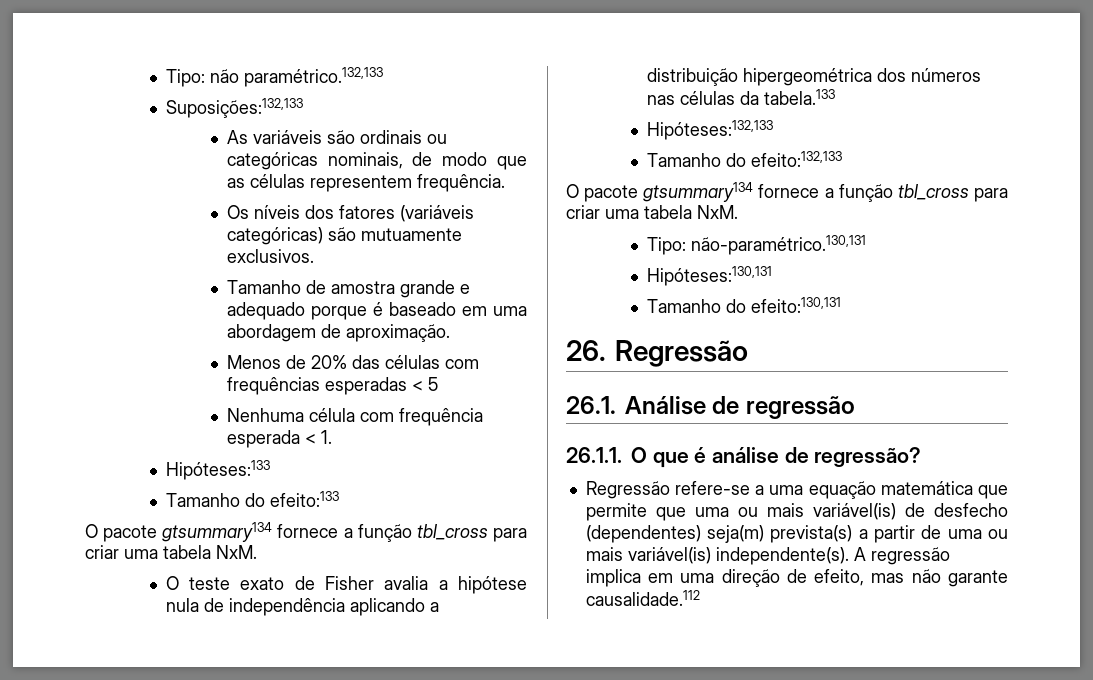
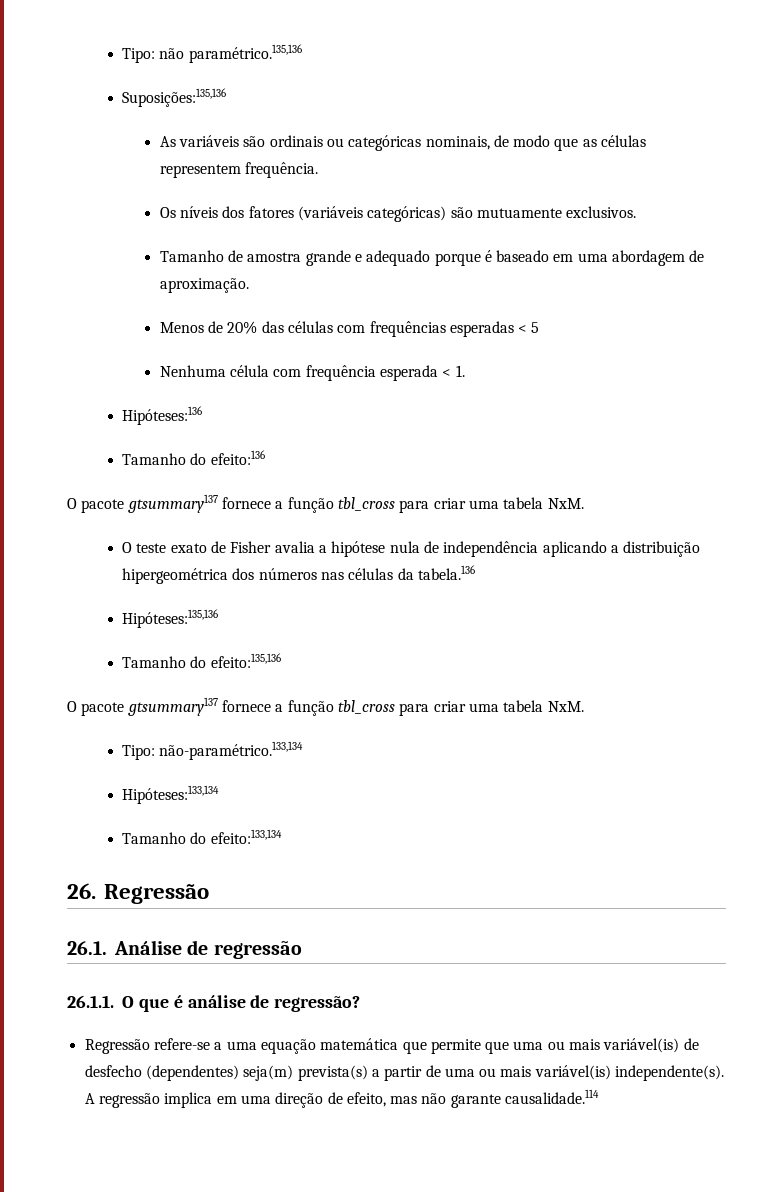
[243,67,383,87] [165,98,303,118] paramétrico.132,133 // Suposições:132,133 -> [188,44,302,63] [122,88,227,107] paramétrico.135,136 // Suposições:135,136
[165,460,270,480] [165,491,339,507] [85,522,273,542] Hipóteses:133 // Tamanho do efeito:133 // O pacote gtsummary134 -> [122,406,203,425] [122,450,265,465] [67,494,218,513] Hipóteses:136 // Tamanho do efeito:136 // O pacote gtsummary137
[763,89,835,105] [646,120,773,140] [646,151,842,167] [566,182,754,202] tabela.133 // Hipóteses:132,133 // Tamanho do efeito:132,133 // O pacote gtsummary134 -> [418,565,476,580] [122,609,219,628] [122,653,281,668] [67,697,218,716] tabela.136 // Hipóteses:135,136 // Tamanho do efeito:135,136 // O pacote gtsummary137
[690,235,866,255] [646,266,772,286] [646,297,841,313] não-paramétrico.130,131 // Hipóteses:130,131 // Tamanho do efeito:130,131 -> [159,741,304,760] [122,785,220,804] [122,829,282,844] não-paramétrico.133,134 // Hipóteses:133,134 // Tamanho do efeito:133,134
[585,590,700,606] causalidade.112 -> [505,1089,600,1104] causalidade.114

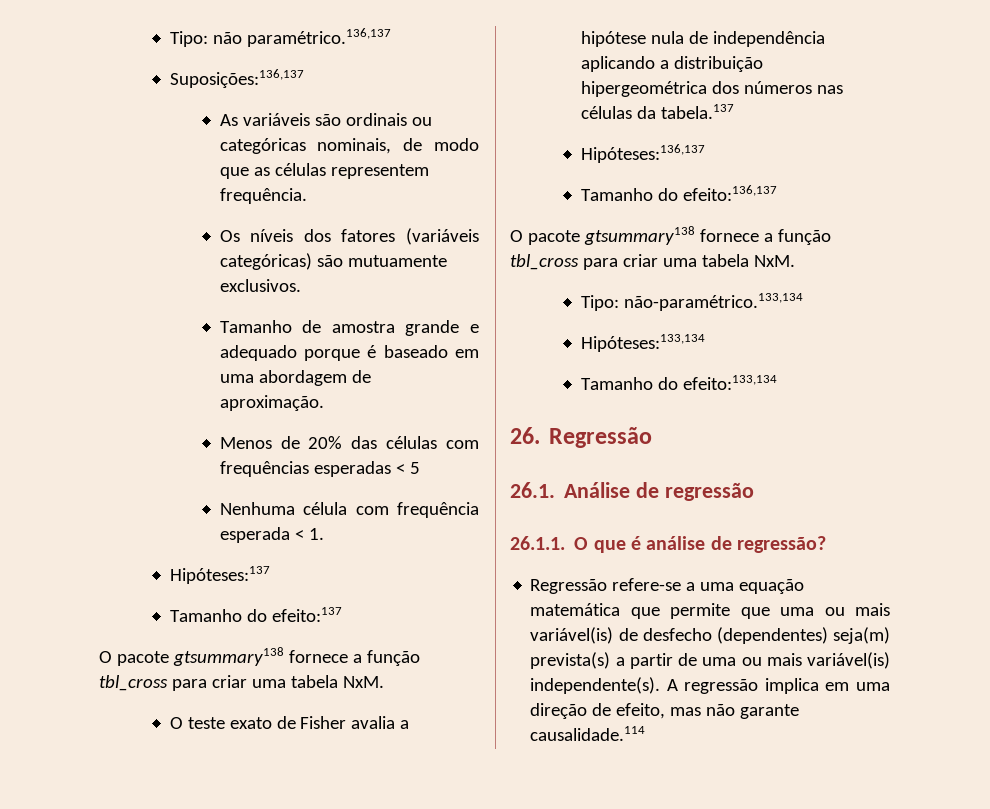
[188,44,302,63] [122,88,227,107] paramétrico.135,136 // Suposições:135,136 -> [246,28,391,47] [169,69,304,88] paramétrico.136,137 // Suposições:136,137
[122,406,203,425] [122,450,265,465] [67,494,218,513] Hipóteses:136 // Tamanho do efeito:136 // O pacote gtsummary137 -> [169,566,270,584] [169,607,342,622] [99,647,284,666] Hipóteses:137 // Tamanho do efeito:137 // O pacote gtsummary138
[418,565,476,580] [122,609,219,628] [122,653,281,668] [67,697,218,716] tabela.136 // Hipóteses:135,136 // Tamanho do efeito:135,136 // O pacote gtsummary137 -> [660,104,734,119] [580,144,705,163] [580,185,777,201] [510,226,695,245] tabela.137 // Hipóteses:136,137 // Tamanho do efeito:136,137 // O pacote gtsummary138

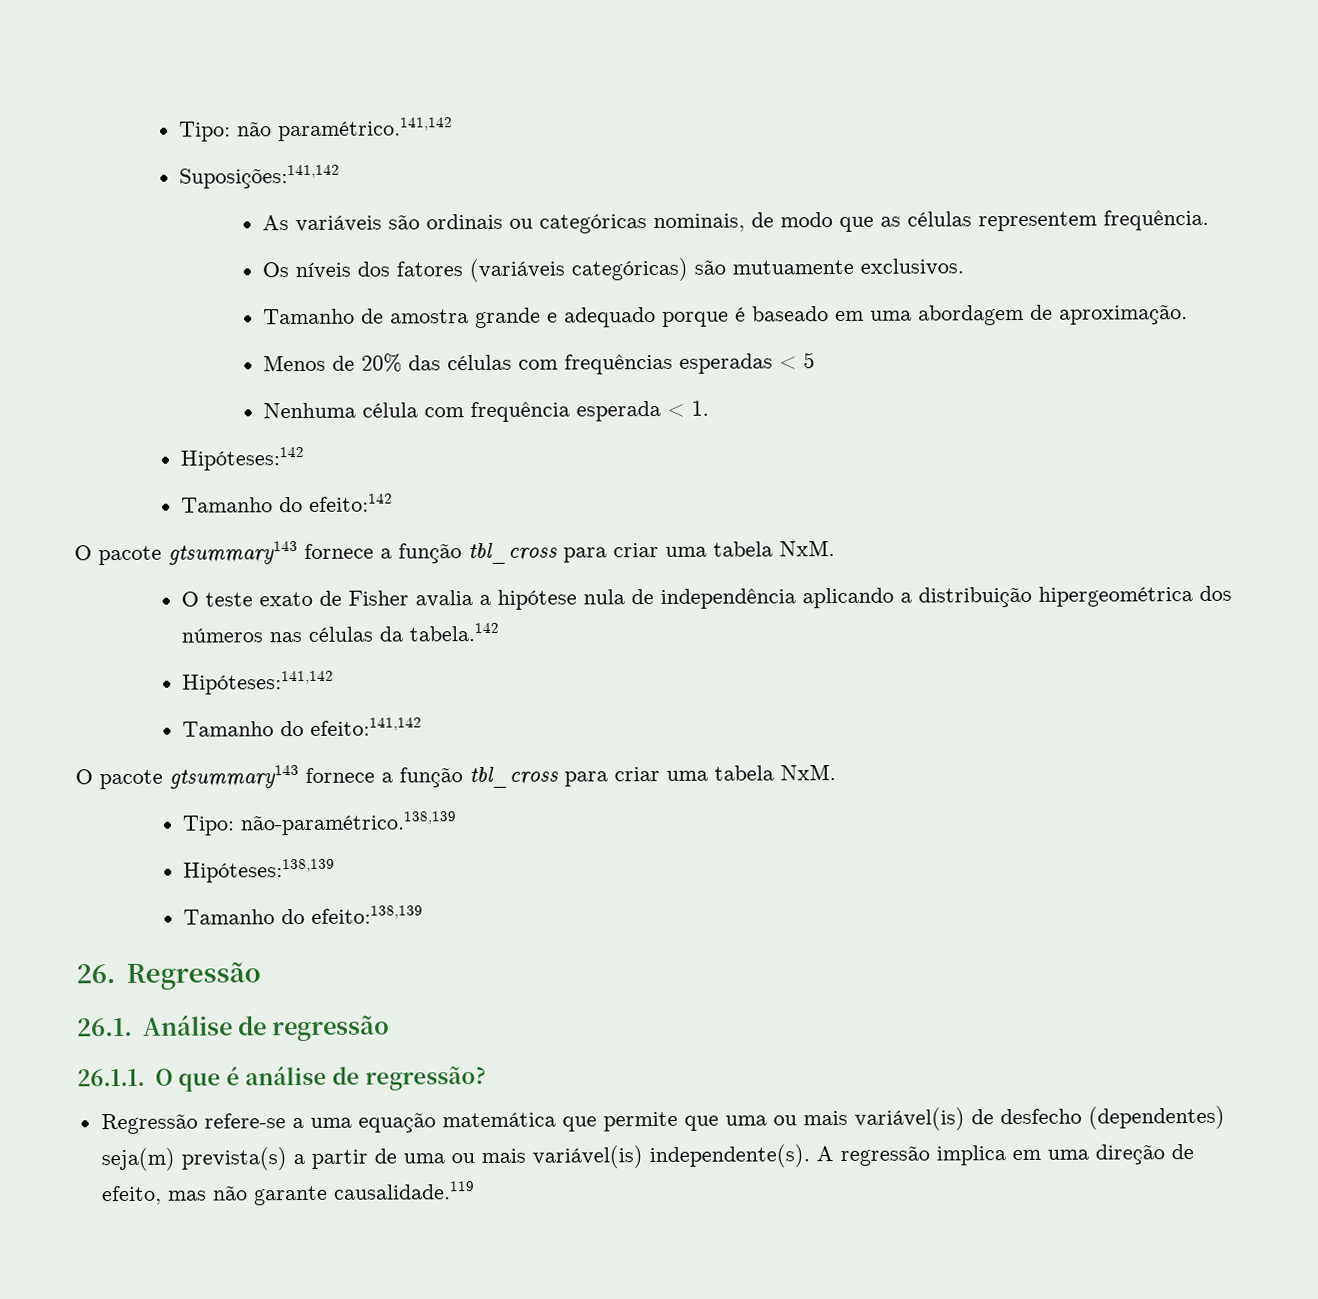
[246,28,391,47] [169,69,304,88] paramétrico.136,137 // Suposições:136,137 -> [277,117,453,142] [178,164,340,189] paramétrico.141,142 // Suposições:141,142
[169,566,270,584] [169,607,342,622] [99,647,284,666] Hipóteses:137 // Tamanho do efeito:137 // O pacote gtsummary138 -> [179,446,304,471] [180,493,393,513] [74,541,298,566] Hipóteses:142 // Tamanho do efeito:142 // O pacote gtsummary143
[660,104,734,119] [580,144,705,163] [580,185,777,201] [510,226,695,245] tabela.137 // Hipóteses:136,137 // Tamanho do efeito:136,137 // O pacote gtsummary138 -> [408,622,499,642] [181,670,334,695] [181,717,422,737] [75,765,299,790] tabela.142 // Hipóteses:141,142 // Tamanho do efeito:141,142 // O pacote gtsummary143
[623,293,803,311] [580,334,705,352] [580,375,777,390] não-paramétrico.133,134 // Hipóteses:133,134 // Tamanho do efeito:133,134 -> [239,811,457,836] [182,858,335,883] [182,905,423,925] não-paramétrico.138,139 // Hipóteses:138,139 // Tamanho do efeito:138,139
[530,726,646,741] causalidade.114 -> [332,1181,475,1200] causalidade.119

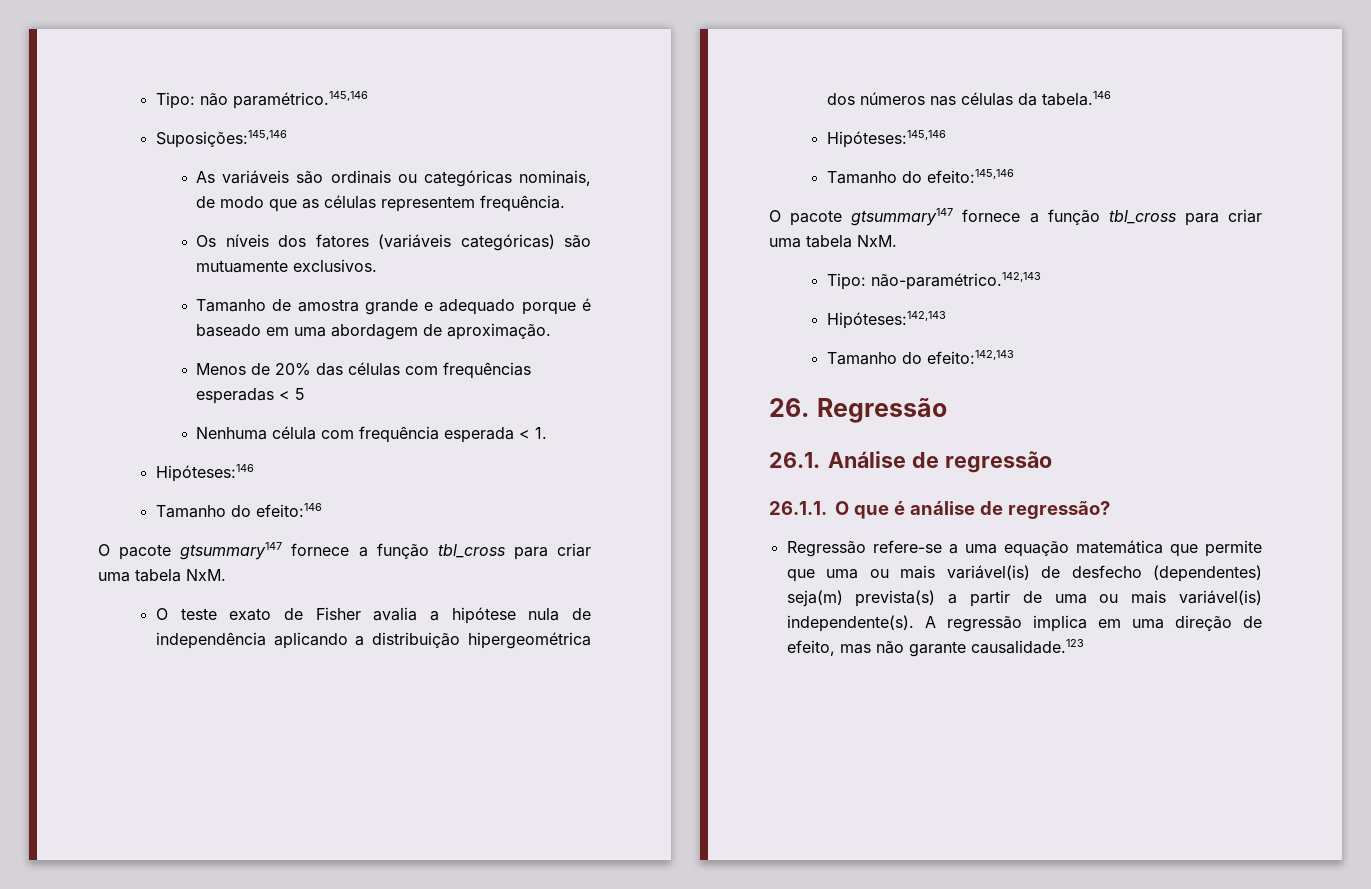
[277,117,453,142] [178,164,340,189] paramétrico.141,142 // Suposições:141,142 -> [232,91,368,109] [155,130,287,148] paramétrico.145,146 // Suposições:145,146
[179,446,304,471] [180,493,393,513] [74,541,298,566] Hipóteses:142 // Tamanho do efeito:142 // O pacote gtsummary143 -> [155,464,254,482] [155,503,322,518] [98,542,283,560] Hipóteses:146 // Tamanho do efeito:146 // O pacote gtsummary147
[408,622,499,642] [181,670,334,695] [181,717,422,737] [75,765,299,790] tabela.142 // Hipóteses:141,142 // Tamanho do efeito:141,142 // O pacote gtsummary143 -> [1041,91,1111,106] [826,130,946,148] [826,169,1014,184] [769,208,954,226] tabela.146 // Hipóteses:145,146 // Tamanho do efeito:145,146 // O pacote gtsummary147
[239,811,457,836] [182,858,335,883] [182,905,423,925] não-paramétrico.138,139 // Hipóteses:138,139 // Tamanho do efeito:138,139 -> [870,272,1041,290] [826,311,946,329] [826,350,1014,365] não-paramétrico.142,143 // Hipóteses:142,143 // Tamanho do efeito:142,143
[332,1181,475,1200] causalidade.119 -> [970,639,1084,654] causalidade.123

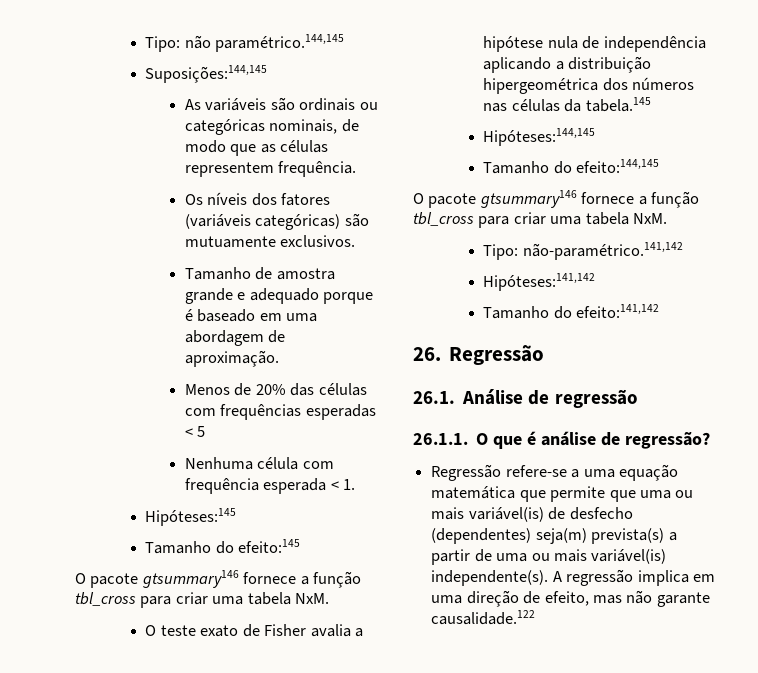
[232,91,368,109] [155,130,287,148] paramétrico.145,146 // Suposições:145,146 -> [215,34,345,52] [145,65,268,83] paramétrico.144,145 // Suposições:144,145
[155,464,254,482] [155,503,322,518] [98,542,283,560] Hipóteses:146 // Tamanho do efeito:146 // O pacote gtsummary147 -> [145,508,237,526] [145,539,301,554] [75,570,239,588] Hipóteses:145 // Tamanho do efeito:145 // O pacote gtsummary146
[1041,91,1111,106] [826,130,946,148] [826,169,1014,184] [769,208,954,226] tabela.146 // Hipóteses:145,146 // Tamanho do efeito:145,146 // O pacote gtsummary147 -> [585,97,651,112] [483,128,596,146] [483,159,660,174] [413,190,577,208] tabela.145 // Hipóteses:144,145 // Tamanho do efeito:144,145 // O pacote gtsummary146
[870,272,1041,290] [826,311,946,329] [826,350,1014,365] não-paramétrico.142,143 // Hipóteses:142,143 // Tamanho do efeito:142,143 -> [522,242,683,260] [483,273,596,291] [483,304,660,319] não-paramétrico.141,142 // Hipóteses:141,142 // Tamanho do efeito:141,142
[970,639,1084,654] causalidade.123 -> [431,610,536,625] causalidade.122

